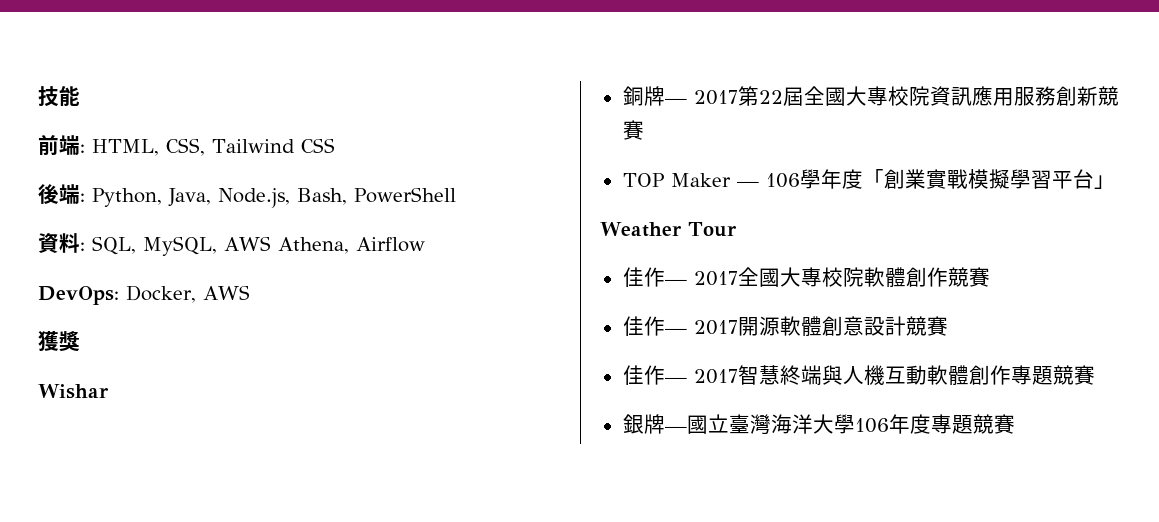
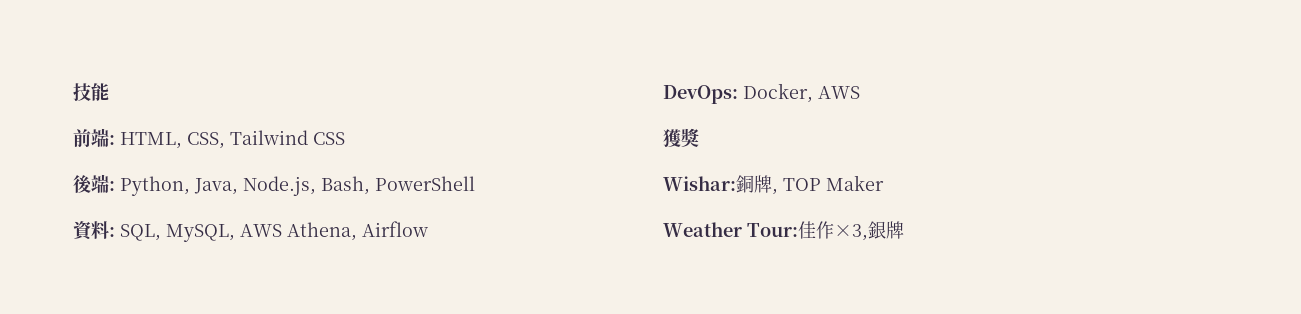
[38,384,109,399] [622,86,1119,106] [622,120,644,140] [622,169,1115,189] [600,222,737,237] [622,267,990,287] [622,316,948,336] [622,365,1095,385] [622,414,1015,435] Wishar // 銅牌— 2017第22屆全國大專校院資訊應用服務創新競賽 // TOP Maker — 106學年度「創業實戰模擬學習平台」 // Weather Tour // 佳作— 2017全國大專校院軟體創作競賽 // 佳作— 2017開源軟體創意設計競賽 // 佳作— 2017智慧終端與人機互動軟體創作專題競賽 // 銀牌—國立臺灣海洋大學106年度專題競賽 -> [663,175,884,195] [663,221,904,241] Wishar:銅牌, TOP Maker // Weather Tour:佳作×3,銀牌

